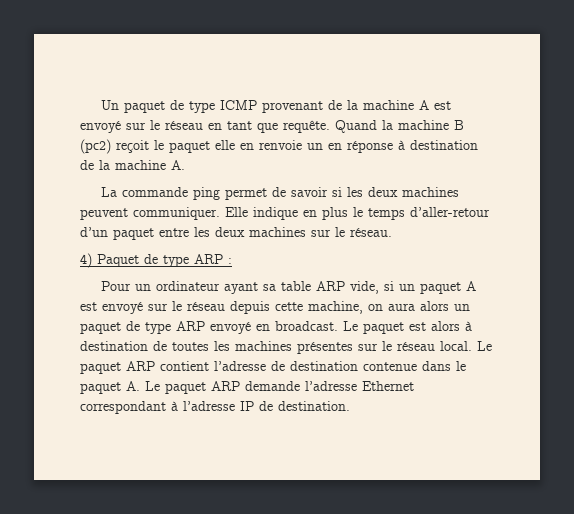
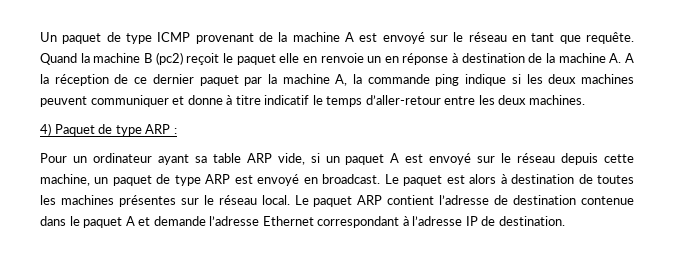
[101,187,329,200] // La commande ping permet de savoir -> [624,53,634,63] [40,74,507,86] A la réception de ce dernier paquet par la machine A, la commande ping indique
[133,207,348,220] communiquer. Elle indique en plus -> [90,95,310,107] communiquer et donne à titre indicatif
[80,227,154,240] d’un paquet -> (441, 100) none
[249,227,392,237] machines sur le réseau. -> [528,95,585,105] machines.
[368,301,449,311] on aura alors -> (90, 180) none
(205, 326) none -> [234,175,253,184] est
[126,381,240,394] A. Le paquet ARP -> [125,216,151,226] A et

